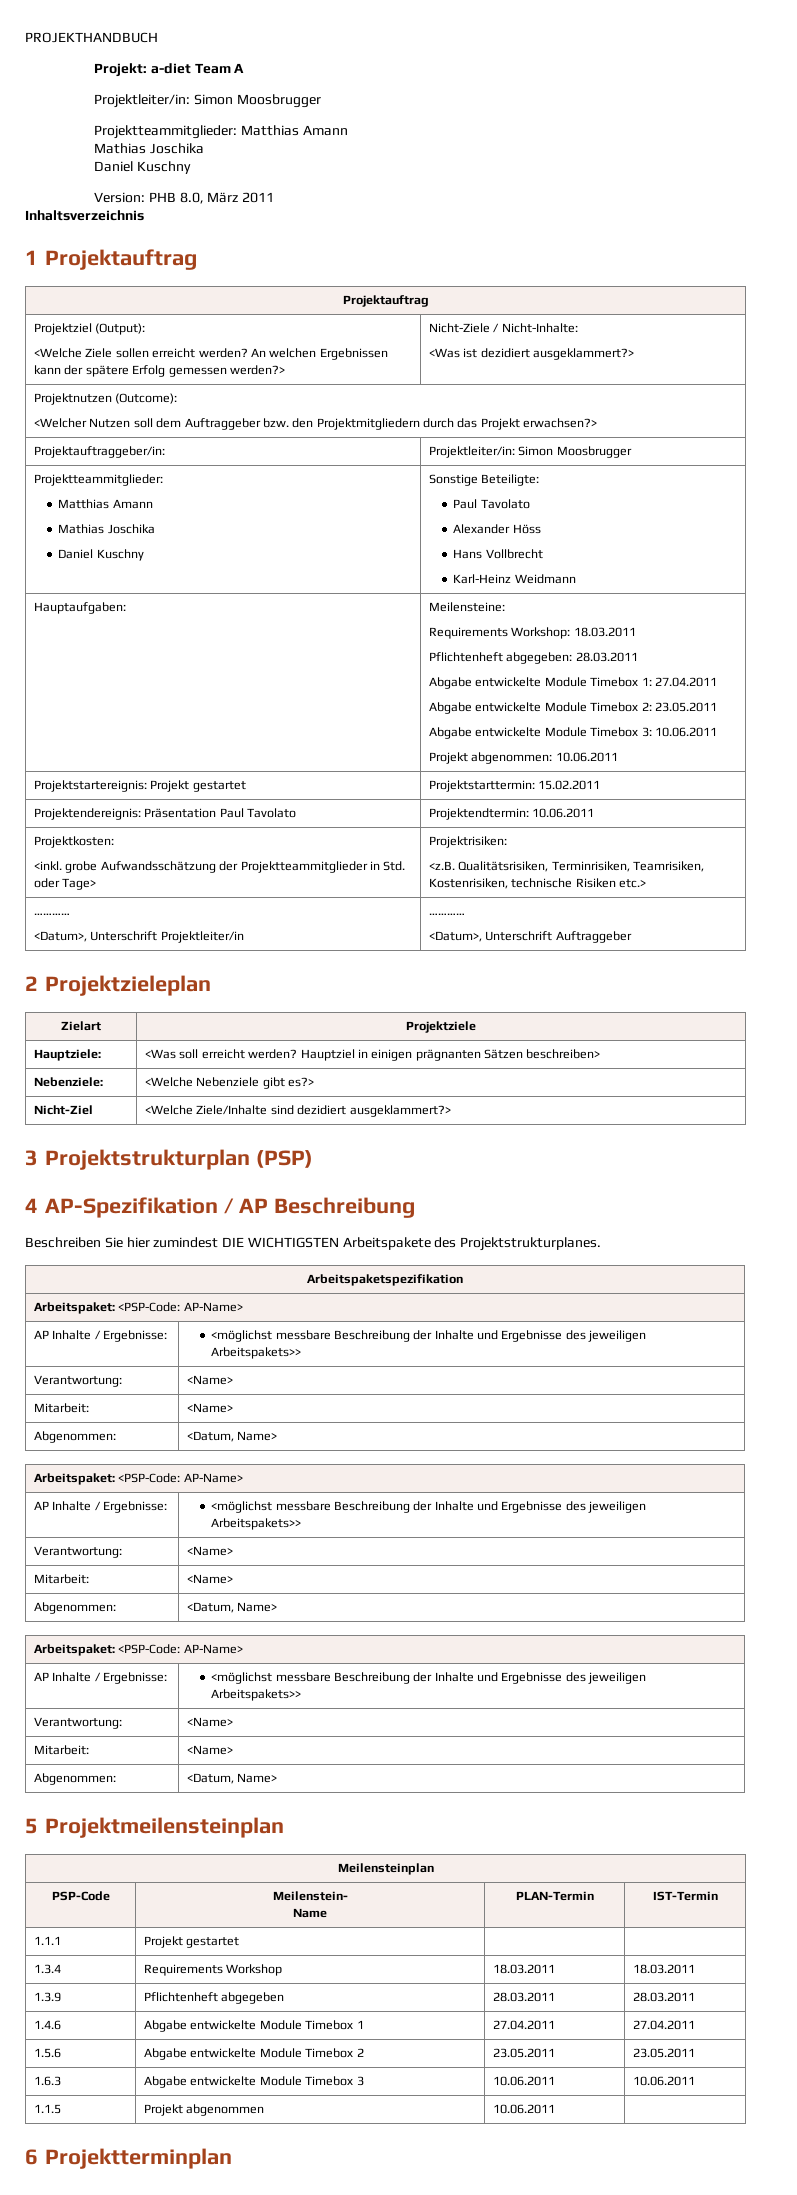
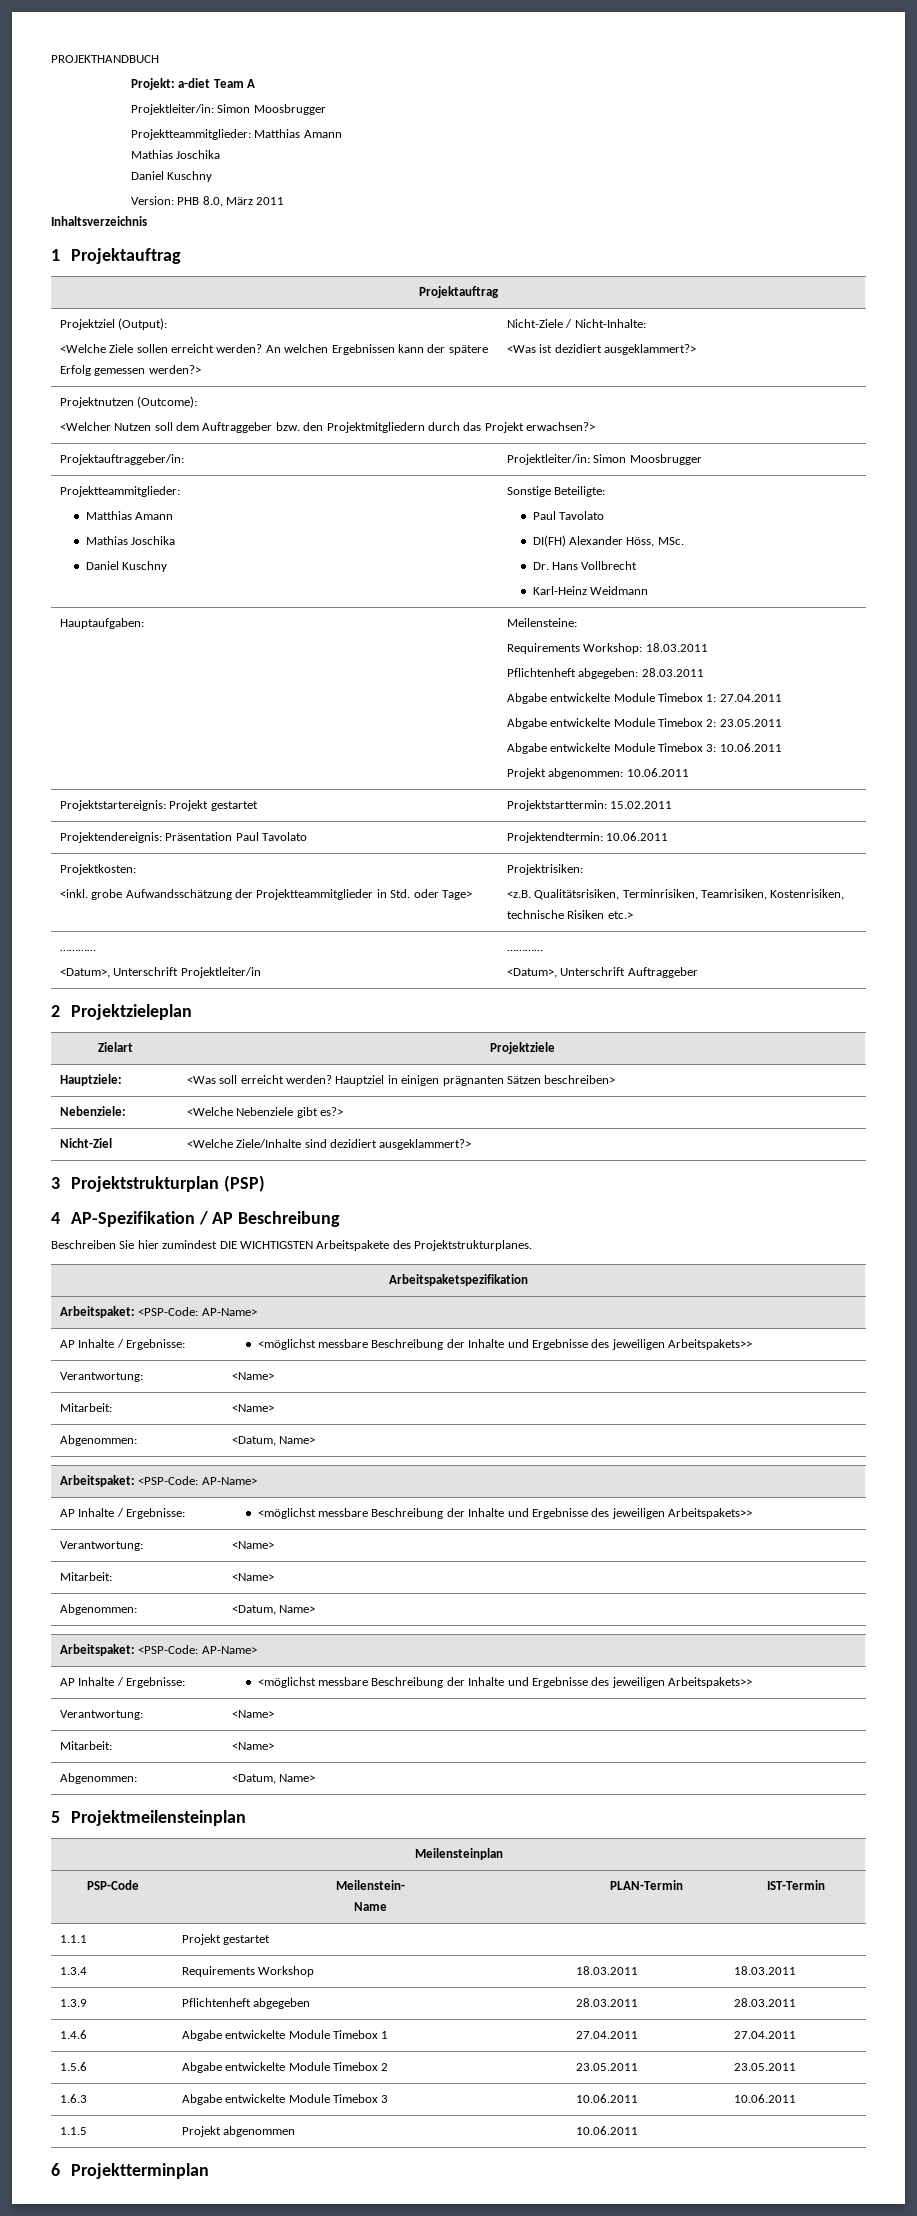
[453,524,541,534] Alexander Höss // -> [532,535,684,547] [532,562,549,570] DI(FH) Alexander Höss, MSc. // Dr.

